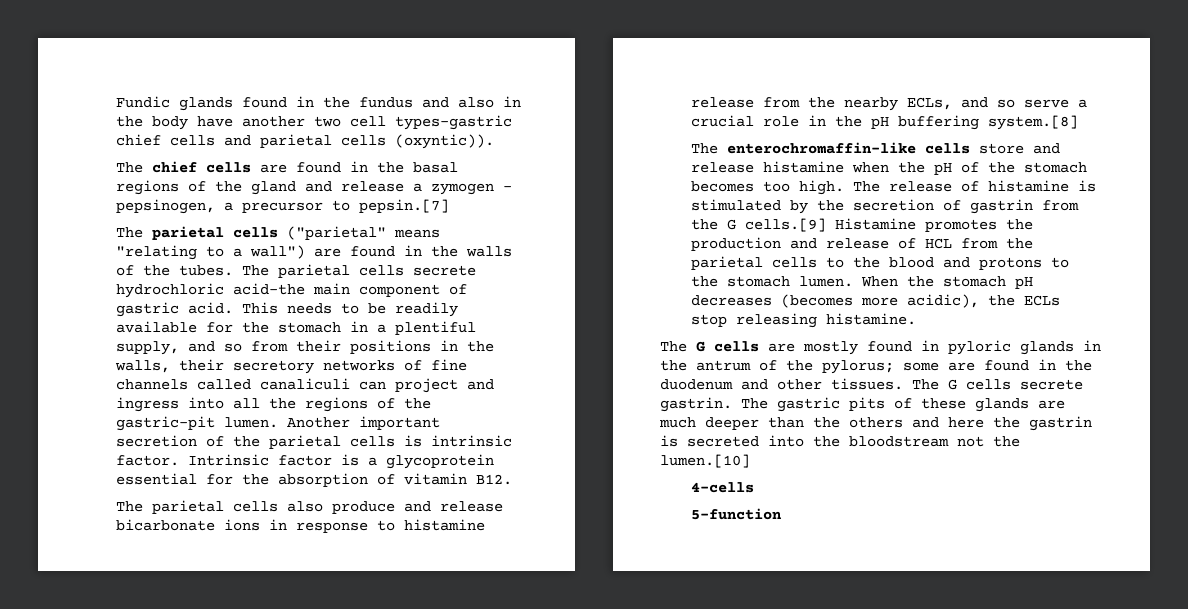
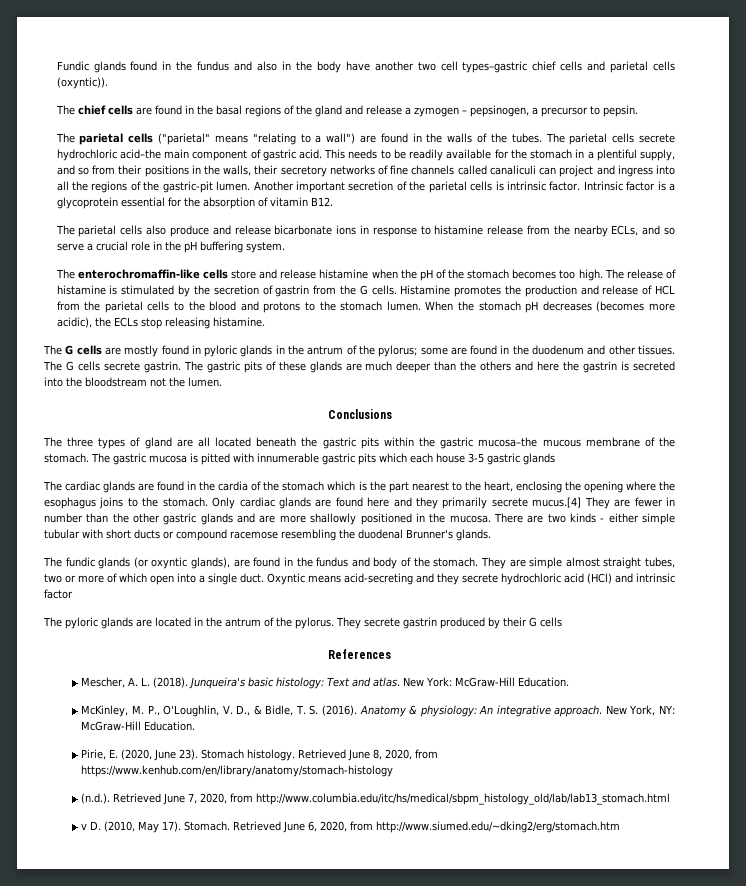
[358,199,449,213] pepsin.[7] -> [602,105,638,117] pepsin.
[987,115,1078,130] system.[8] -> [245,242,285,253] system.
[744,218,826,232] cells.[9] -> [371,285,397,295] cells.
[660,454,750,468] [690,482,754,493] [690,508,782,520] lumen.[10] // 4-cells // 5-function -> [188,377,222,387] [327,409,392,419] [43,437,675,449] [44,453,555,465] [43,481,676,493] [44,497,676,509] [44,513,676,525] [44,529,491,541] [43,557,675,569] [44,573,675,585] [44,589,73,599] [43,617,562,629] [328,649,391,659] [81,677,570,689] [81,705,676,717] [81,721,196,731] [81,749,439,761] [81,765,394,777] [81,793,671,805] [81,821,621,833] lumen. // Conclusions // The three types of gland are all located beneath the gastric pits within the gastric mucosa–the mucous membrane of the stomach. The gastric mucosa is pitted with innumerable gastric pits which each house 3-5 gastric glands // The cardiac glands are found in the cardia of the stomach which is the part nearest to the heart, enclosing the opening where the esophagus joins to the stomach. Only cardiac glands are found here and they primarily secrete mucus.[4] They are fewer in number than the other gastric glands and are more shallowly positioned in the mucosa. There are two kinds - either simple tubular with short ducts or compound racemose resembling the duodenal Brunner's glands. // The fundic glands (or oxyntic glands), are found in the fundus and body of the stomach. They are simple almost straight tubes, two or more of which open into a single duct. Oxyntic means acid-secreting and they secrete hydrochloric acid (HCl) and intrinsic factor // The pyloric glands are located in the antrum of the pylorus. They secrete gastrin produced by their G cells // References // Mescher, A. L. (2018). Junqueira's basic histology: Text and atlas. New York: McGraw-Hill Education. // McKinley, M. P., O'Loughlin, V. D., & Bidle, T. S. (2016). Anatomy & physiology: An integrative approach. New York, NY: McGraw-Hill Education. // Pirie, E. (2020, June 23). Stomach histology. Retrieved June 8, 2020, from https://www.kenhub.com/en/library/anatomy/stomach-histology // (n.d.). Retrieved June 7, 2020, from http://www.columbia.edu/itc/hs/medical/sbpm_histology_old/lab/lab13_stomach.html // v D. (2010, May 17). Stomach. Retrieved June 6, 2020, from http://www.siumed.edu/~dking2/erg/stomach.htm

